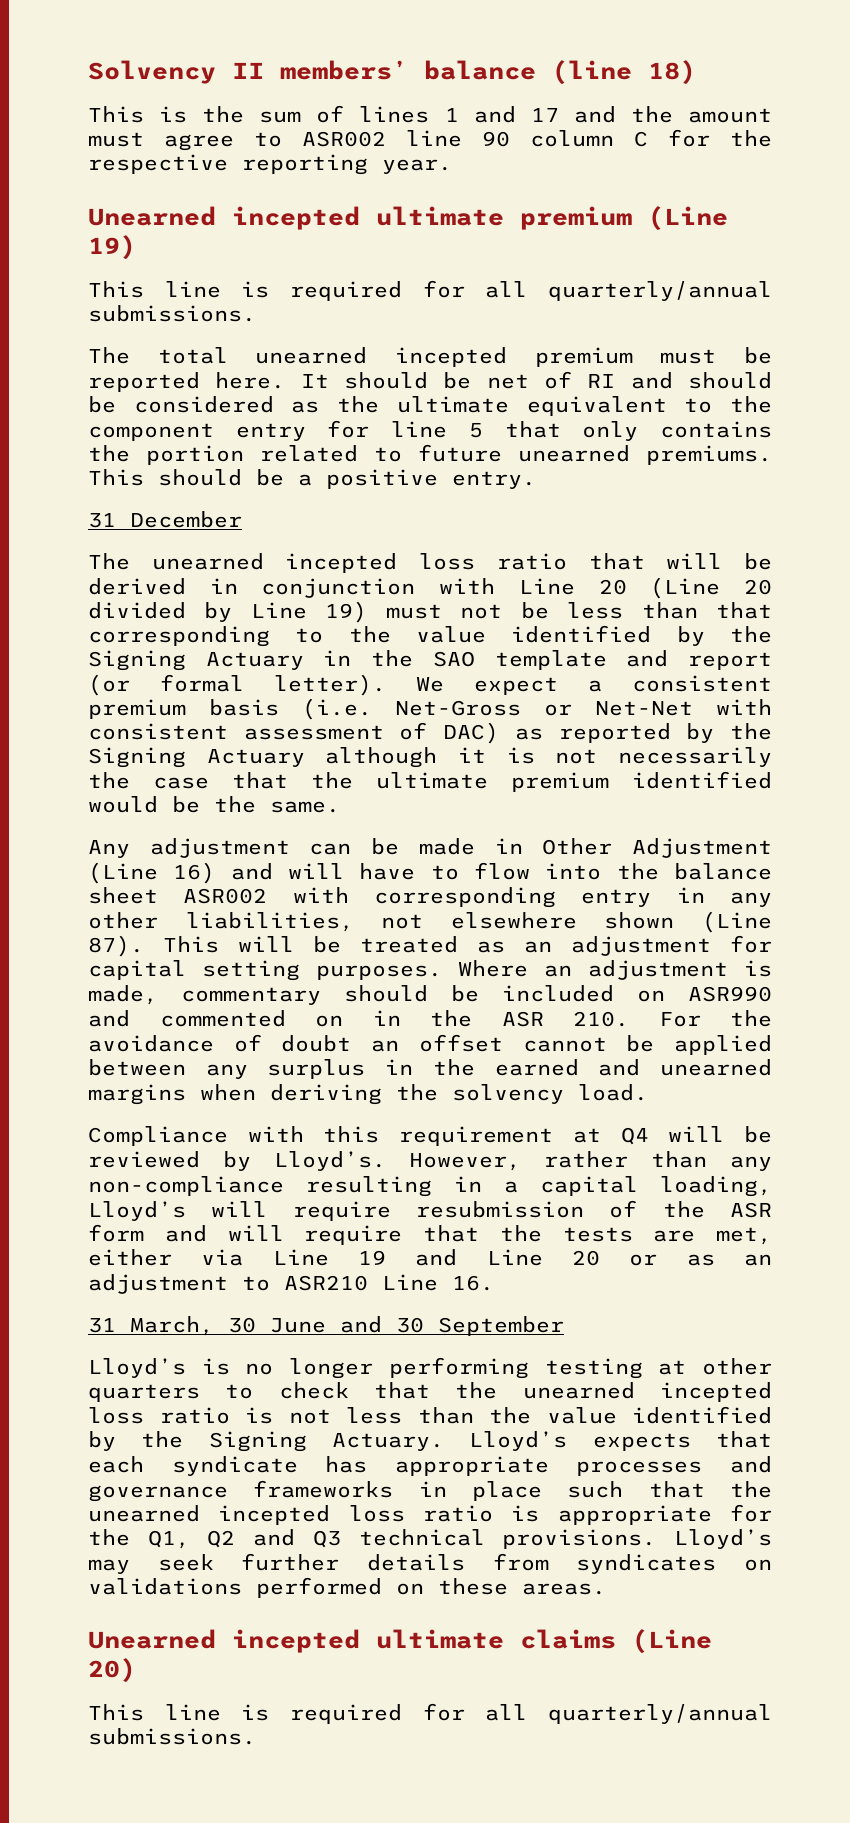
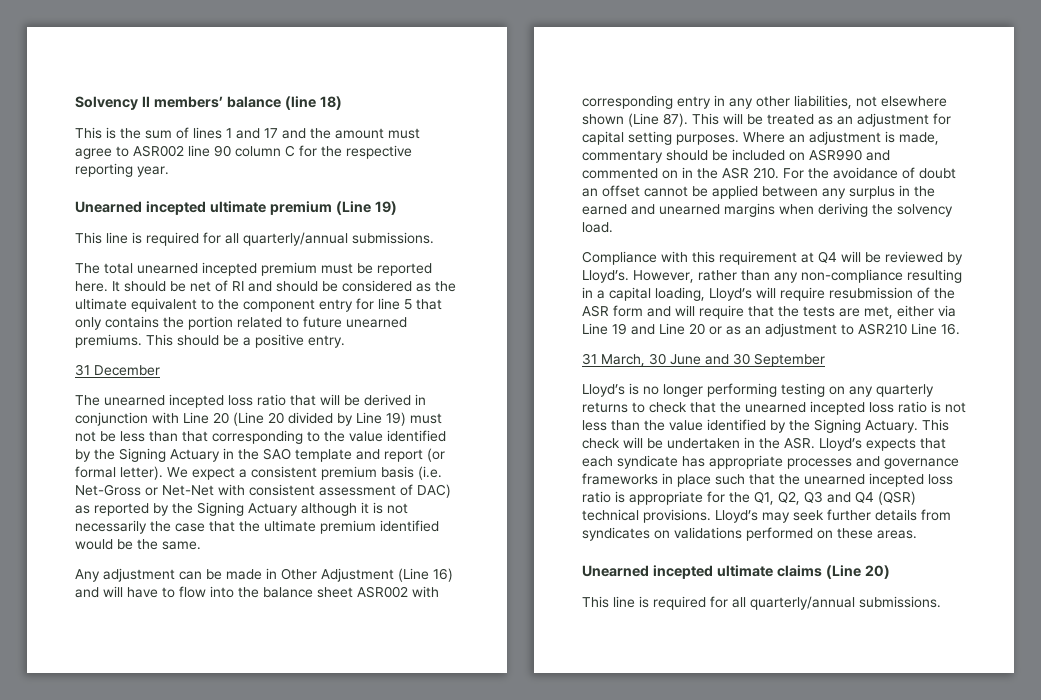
[658,1358,772,1375] [88,1384,200,1402] at other quarters -> [829,384,934,397] [582,402,628,413] on any quarterly returns
(444, 1442) none -> [922,419,949,431] [582,437,815,449] This check will be undertaken in the ASR.
[207,1529,341,1548] Q2 and Q3 -> [778,491,916,505] Q2, Q3 and Q4 (QSR)

